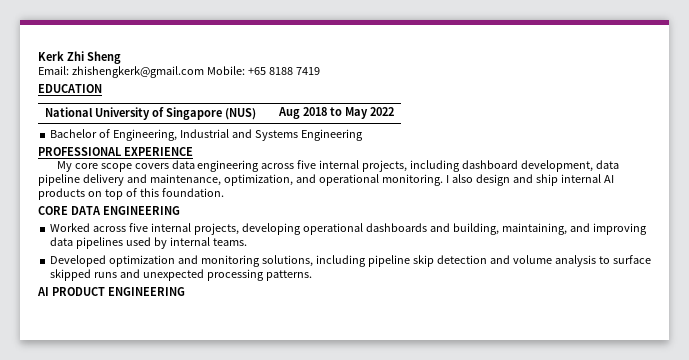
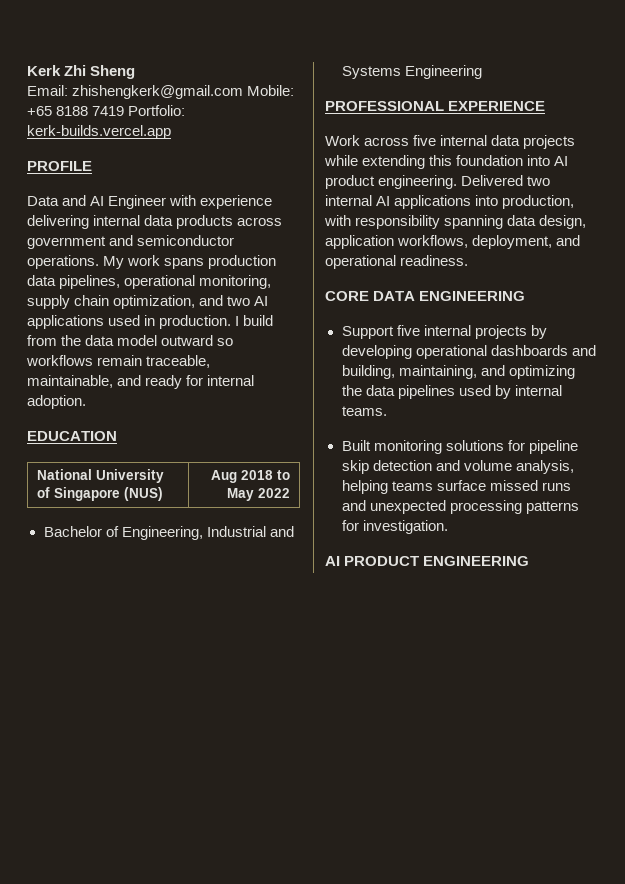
(320, 71) none -> [128,105,186,116] [27,125,171,139] [27,161,92,171] [27,195,273,209] [27,215,283,229] [27,235,235,249] [27,255,277,269] [27,275,272,289] [27,295,269,309] [27,315,274,329] [27,335,234,346] [26,355,211,368] [27,375,255,389] [27,395,86,409] Portfolio: kerk-builds.vercel.app // PROFILE // Data and AI Engineer with experience delivering internal data products across government and semiconductor operations. My work spans production data pipelines, operational monitoring, supply chain optimization, and two AI applications used in production. I build from the data model outward so workflows remain traceable, maintainable, and ready for internal adoption.
[56,160,620,172] [38,174,614,186] [38,188,224,200] [38,206,180,215] [50,223,239,235] My core scope covers data engineering across five internal projects, including dashboard development, data pipeline delivery and maintenance, optimization, and operational monitoring. I also design and ship internal AI products on top of this foundation. // CORE DATA ENGINEERING // Worked across five internal projects, -> [325,135,576,149] [324,155,569,169] [325,175,551,189] [325,195,575,209] [324,215,587,229] [325,235,581,249] [325,255,469,269] [325,291,526,301] [341,325,547,339] Work across five internal data projects while extending this foundation into AI product engineering. Delivered two internal AI applications into production, with responsibility spanning data design, application workflows, deployment, and operational readiness. // CORE DATA ENGINEERING // Support five internal projects by
[592,223,647,235] improving -> [508,365,575,379] [341,385,362,396] optimizing the
[50,255,366,267] Developed optimization and monitoring solutions, including -> [341,440,525,454] Built monitoring solutions for
[554,255,651,267] [50,269,92,281] analysis to surface skipped -> [515,460,574,474] [341,480,538,494] analysis, helping teams surface missed
[265,270,312,281] patterns. -> [525,501,579,514] [341,520,448,534] patterns for investigation.

